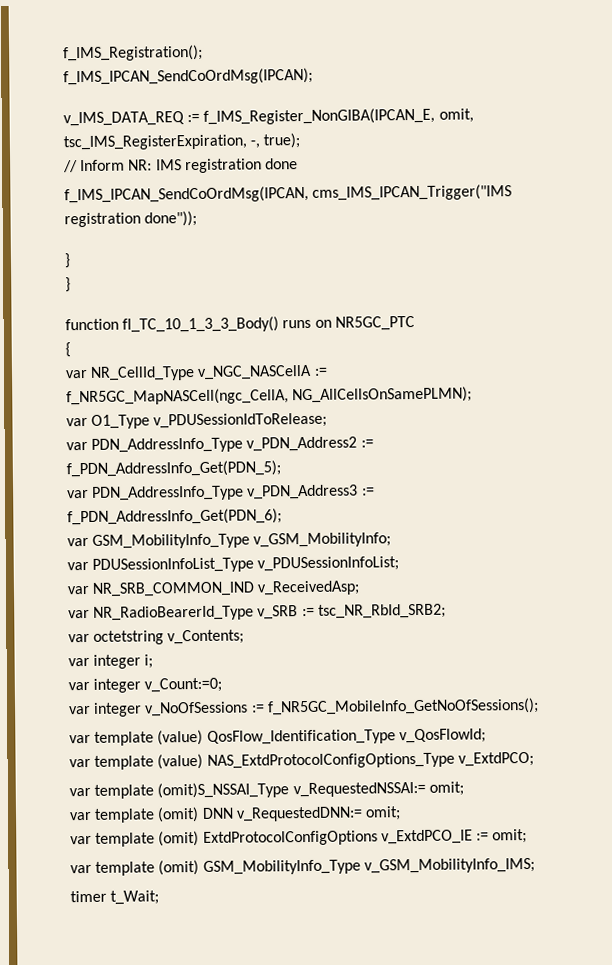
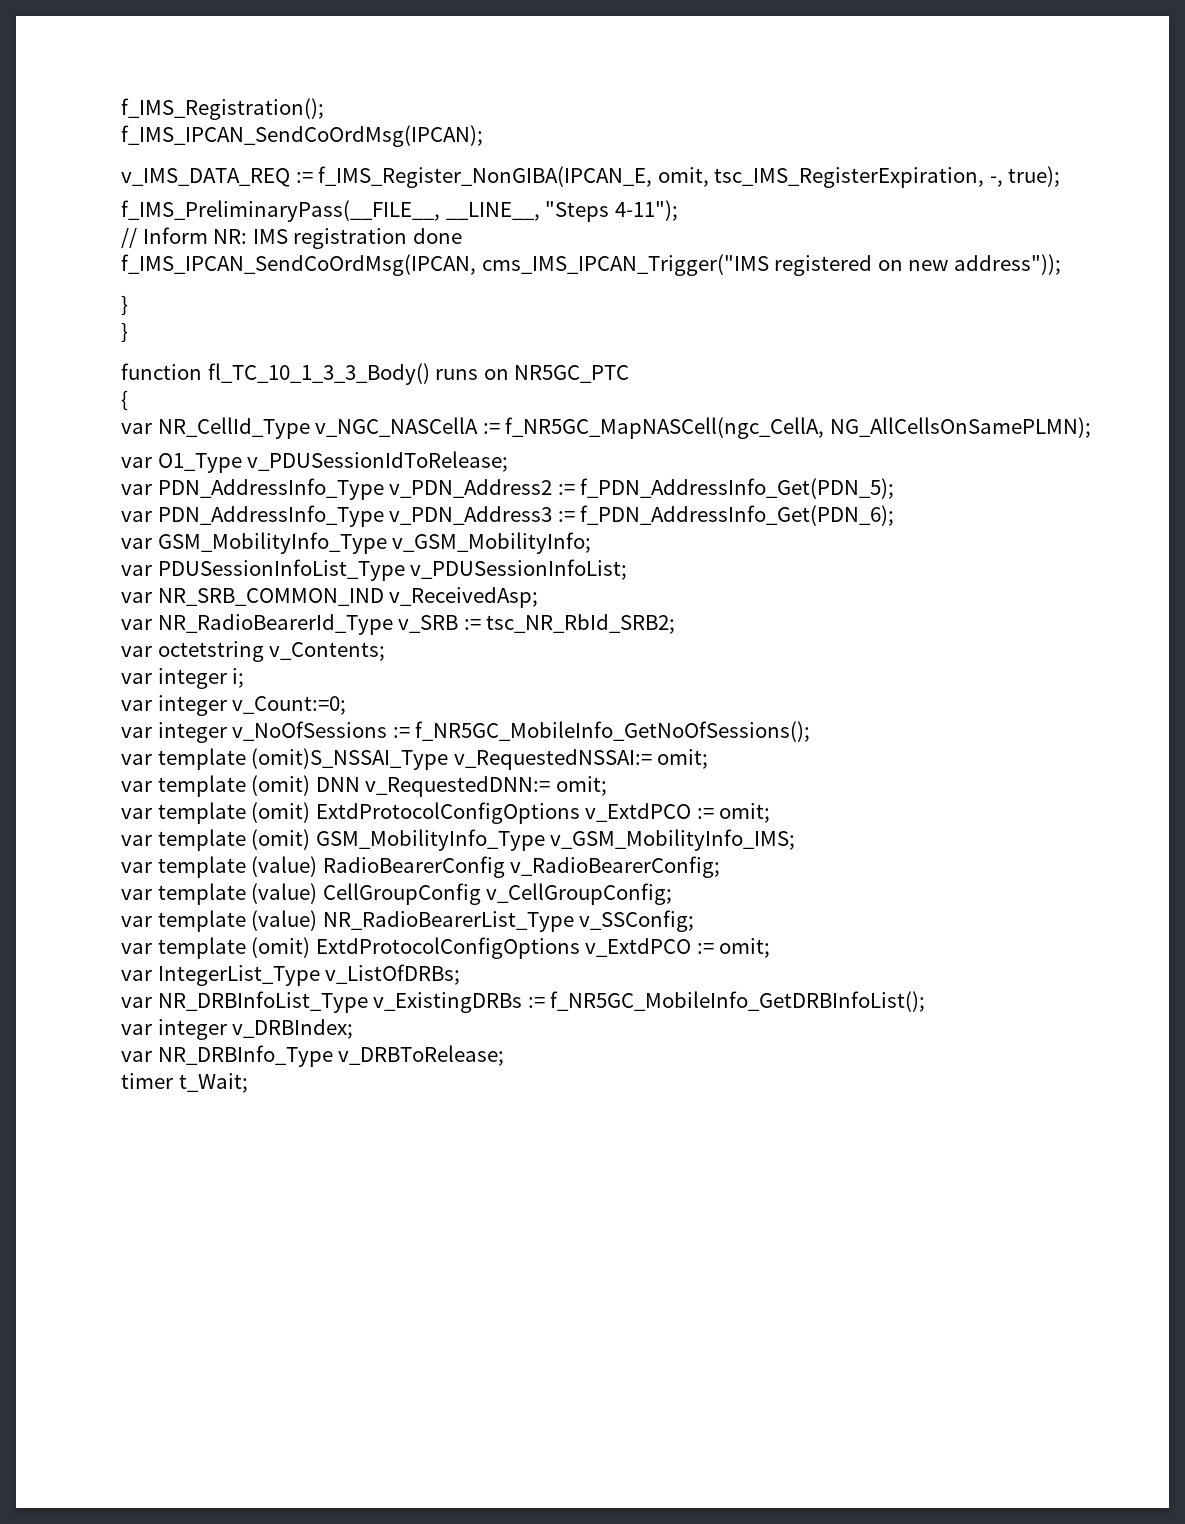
(301, 141) none -> [121,200,678,222] // f_IMS_PreliminaryPass(__FILE__, __LINE__, "Steps 4-11");
[64,210,198,228] registration done")); -> [774,254,1061,276] registered on new address"));
[69,728,486,746] [69,751,534,770] // var template (value) QosFlow_Identification_Type v_QosFlowId; // var template (value) NAS_ExtdProtocolConfigOptions_Type v_ExtdPCO; -> (811, 731) none
[380,829,473,845] v_ExtdPCO_IE -> [585,803,692,822] v_ExtdPCO
(535, 865) none -> [121,856,721,878] [121,883,673,905] [121,910,695,932] [121,937,771,959] [121,964,461,986] [121,991,926,1013] [121,1019,354,1040] [121,1045,505,1067] // var template (value) RadioBearerConfig v_RadioBearerConfig; // var template (value) CellGroupConfig v_CellGroupConfig; // var template (value) NR_RadioBearerList_Type v_SSConfig; // var template (omit) ExtdProtocolConfigOptions v_ExtdPCO := omit; // var IntegerList_Type v_ListOfDRBs; // var NR_DRBInfoList_Type v_ExistingDRBs := f_NR5GC_MobileInfo_GetDRBInfoList(); // var integer v_DRBIndex; // var NR_DRBInfo_Type v_DRBToRelease;

